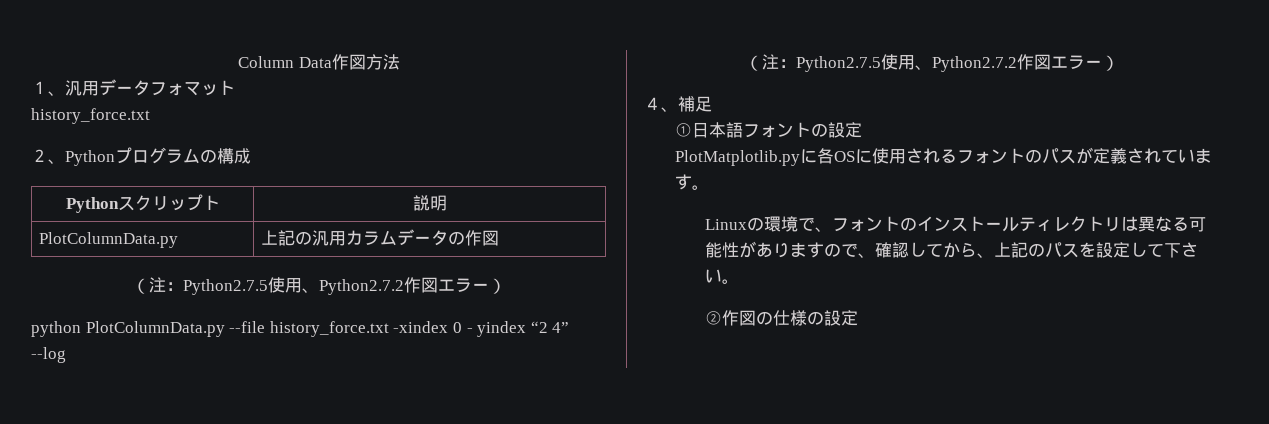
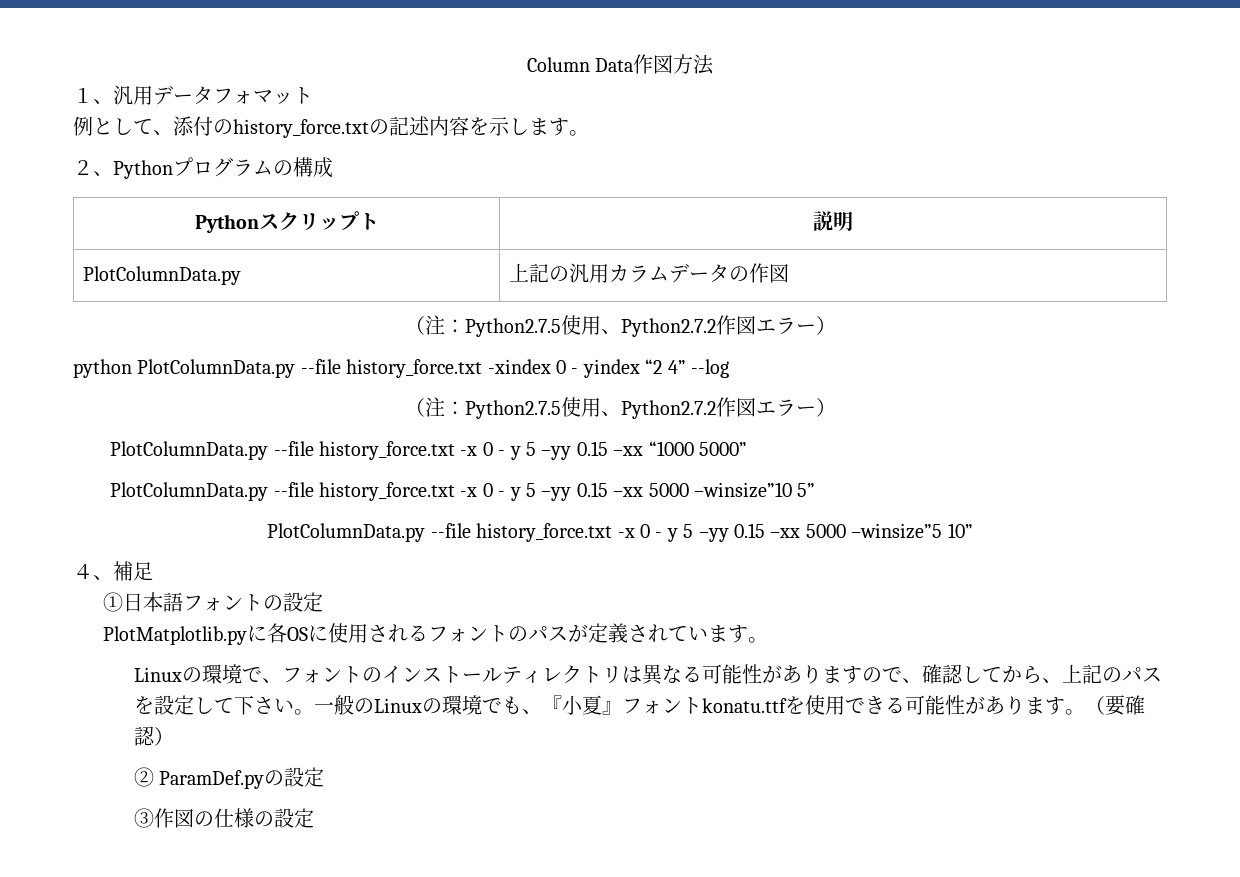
[31,108,150,124] history_force.txt -> [73,116,589,138] 例として、添付のhistory_force.txtの記述内容を示します。
(1119, 63) none -> [110,441,747,460] [110,482,816,501] [267,523,973,542] // PlotColumnData.py --file history_force.txt -x 0 - y 5 –yy 0.15 –xx “1000 5000” // PlotColumnData.py --file history_force.txt -x 0 - y 5 –yy 0.15 –xx 5000 –winsize”10 5” // PlotColumnData.py --file history_force.txt -x 0 - y 5 –yy 0.15 –xx 5000 –winsize”5 10”
[705,311,723,325] // ② -> [313,695,1145,716] [133,726,174,746] [133,767,325,789] [133,808,154,828] 一般のLinuxの環境でも、『小夏』フォントkonatu.ttfを使用できる可能性があります。（要確認） // ② ParamDef.pyの設定 // ③

